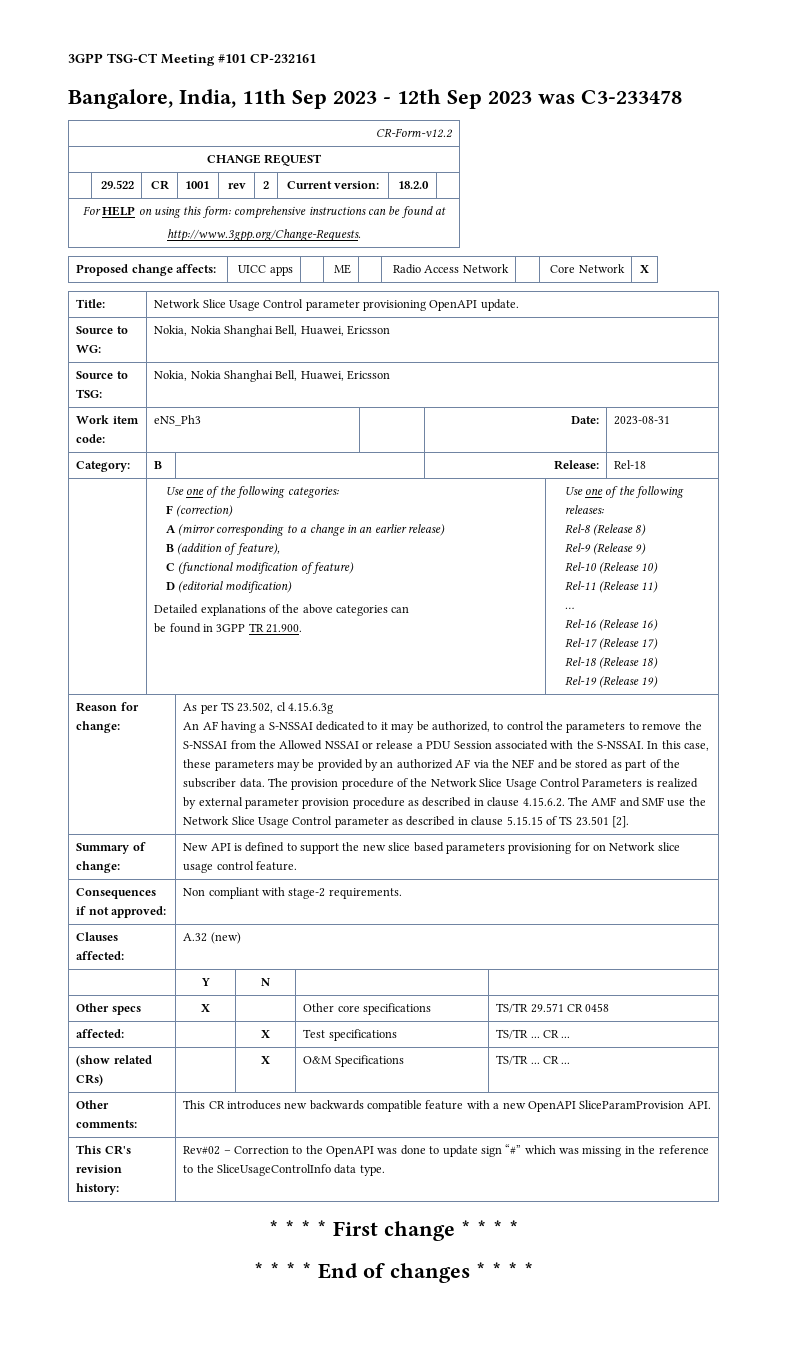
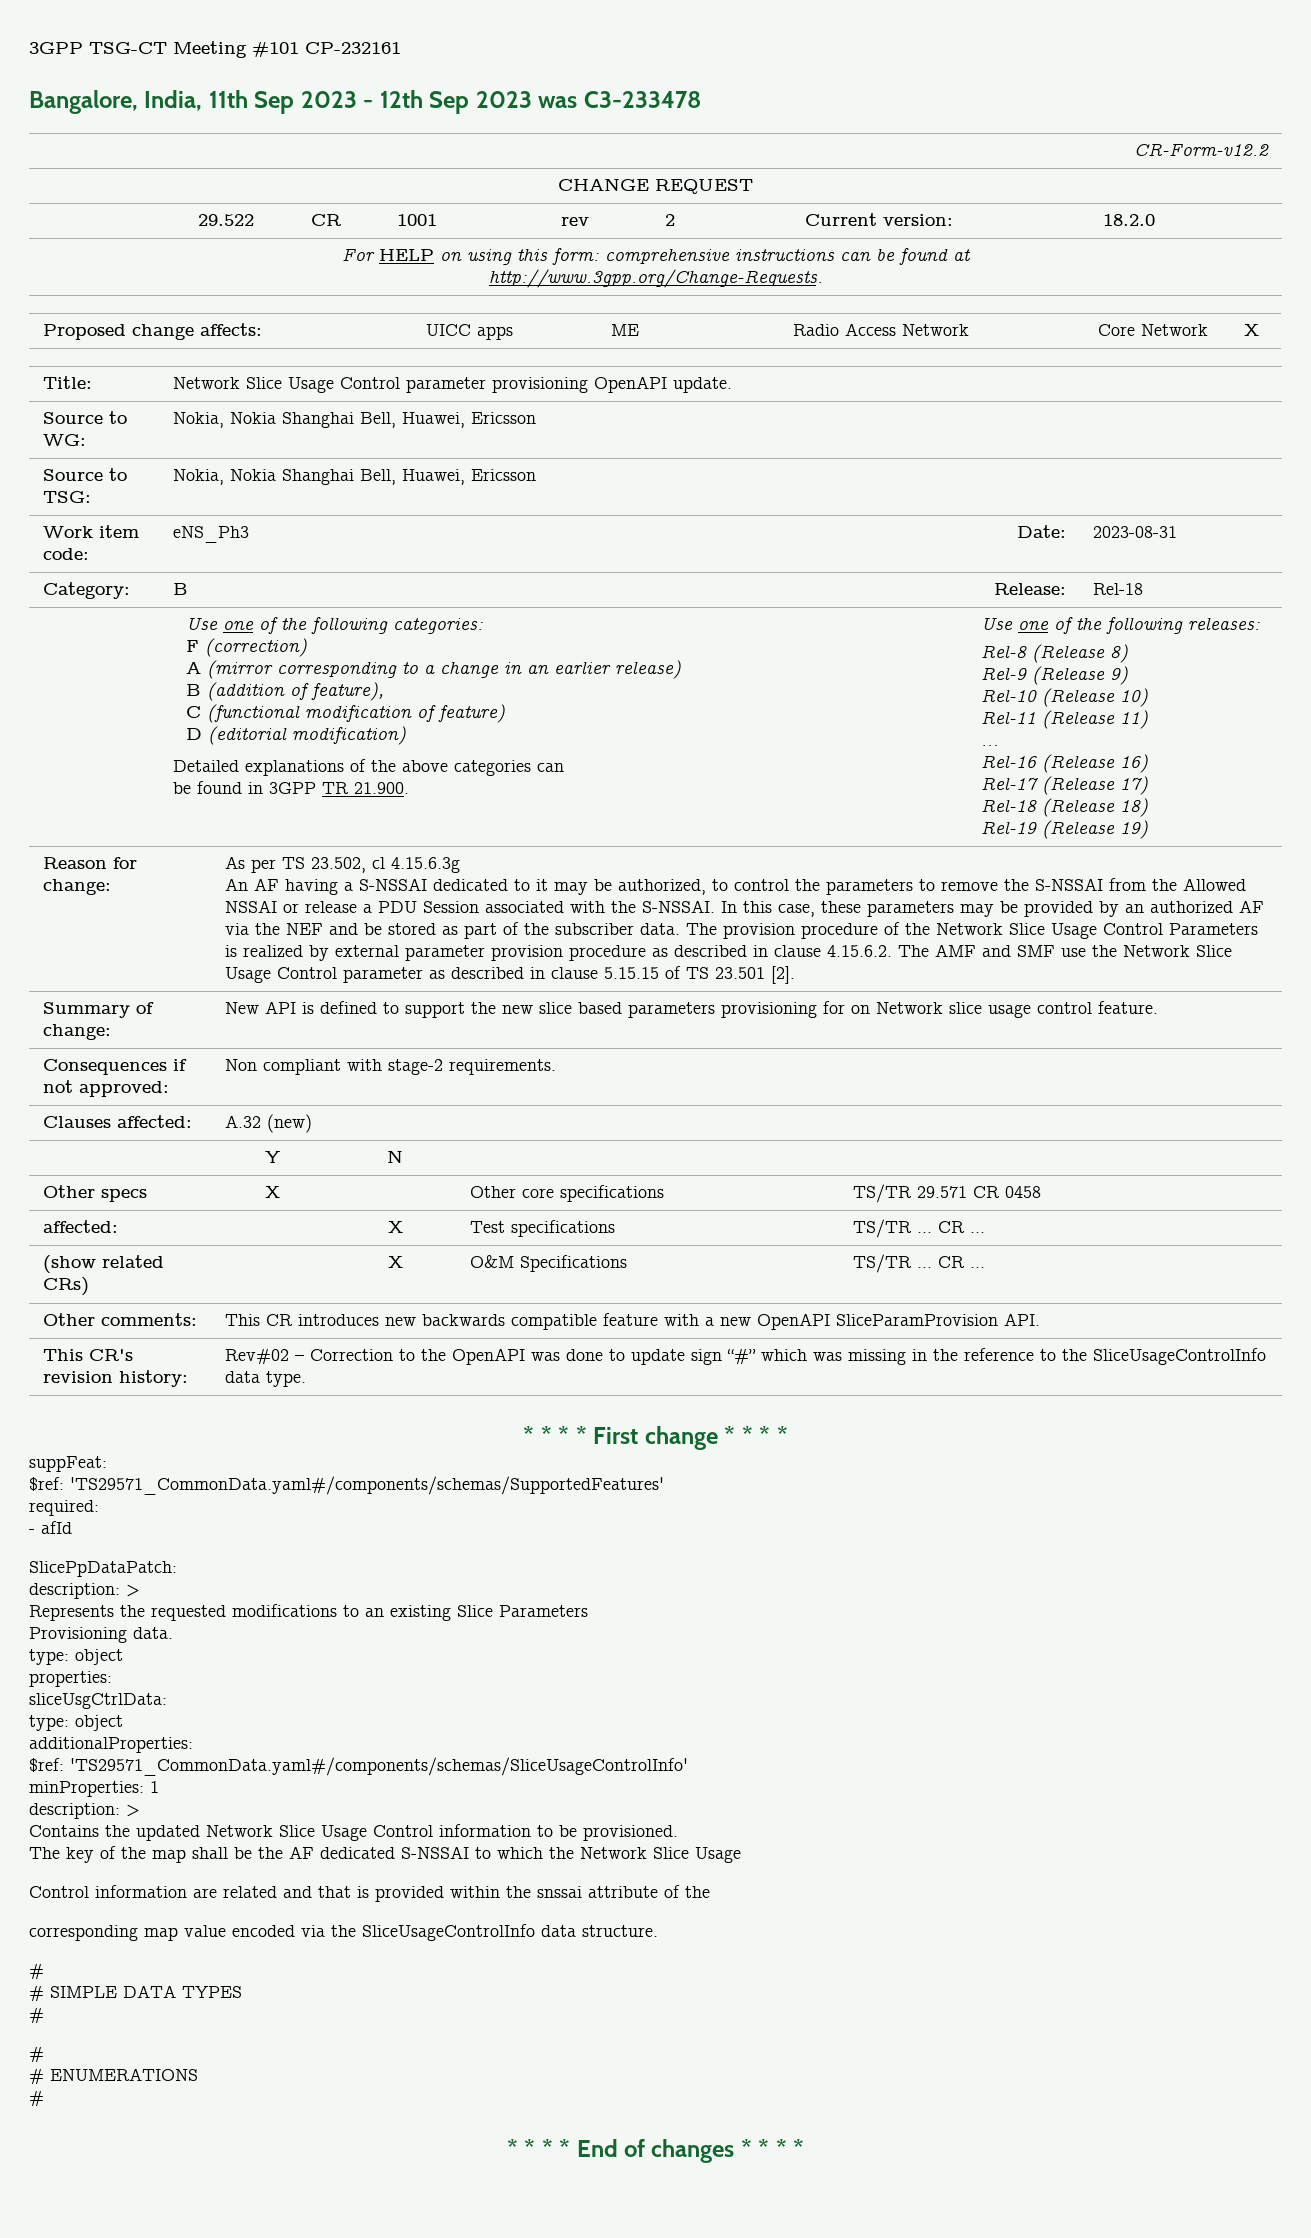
(519, 1228) none -> [29,1456,107,1472] [29,1476,664,1495] [29,1500,99,1516] [29,1521,72,1534] [29,1561,177,1577] [29,1583,140,1599] [29,1604,588,1621] [29,1627,173,1643] [29,1649,123,1665] [29,1671,112,1687] [29,1693,167,1709] [29,1715,123,1731] [29,1737,193,1753] [29,1757,688,1776] [29,1781,159,1797] [29,1803,140,1819] [29,1824,678,1841] [29,1846,741,1863] [29,1885,710,1902] [29,1924,658,1941] [29,1963,44,1980] [29,1985,242,2002] [29,2007,44,2024] [29,2046,44,2063] [29,2068,198,2085] [29,2090,44,2107] // suppFeat: // $ref: 'TS29571_CommonData.yaml#/components/schemas/SupportedFeatures' // required: // - afId // SlicePpDataPatch: // description: > // Represents the requested modifications to an existing Slice Parameters // Provisioning data. // type: object // properties: // sliceUsgCtrlData: // type: object // additionalProperties: // $ref: 'TS29571_CommonData.yaml#/components/schemas/SliceUsageControlInfo' // minProperties: 1 // description: > // Contains the updated Network Slice Usage Control information to be provisioned. // The key of the map shall be the AF dedicated S-NSSAI to which the Network Slice Usage // Control information are related and that is provided within the snssai attribute of the // corresponding map value encoded via the SliceUsageControlInfo data structure. // # // # SIMPLE DATA TYPES // # // # // # ENUMERATIONS // #

